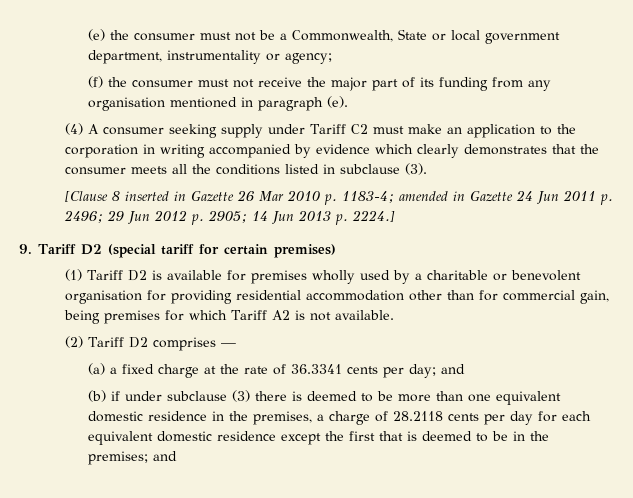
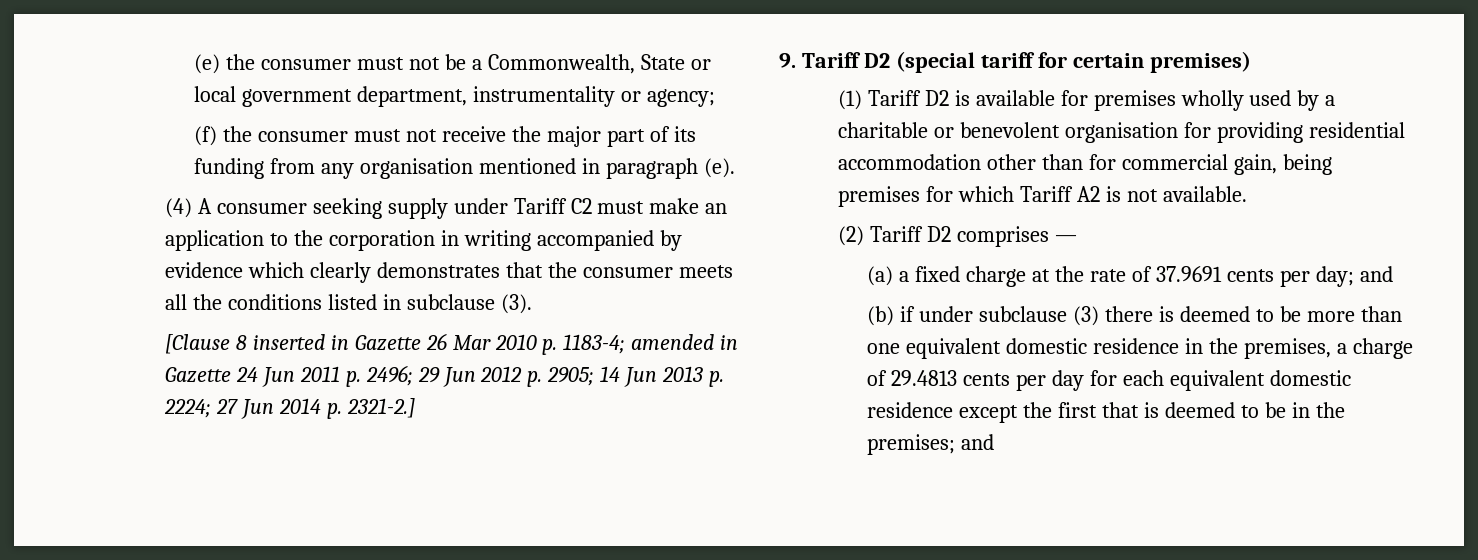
[352,210,396,222] 2224.] -> [163,398,415,419] 2224; 27 Jun 2014 p. 2321-2.]
[291,364,343,374] 36.3341 -> [1155,266,1222,282] 37.9691
[393,411,444,421] 28.2118 -> [891,370,958,386] 29.4813

